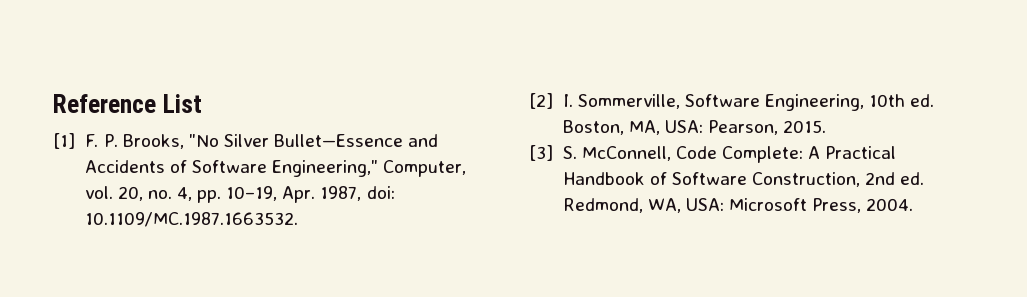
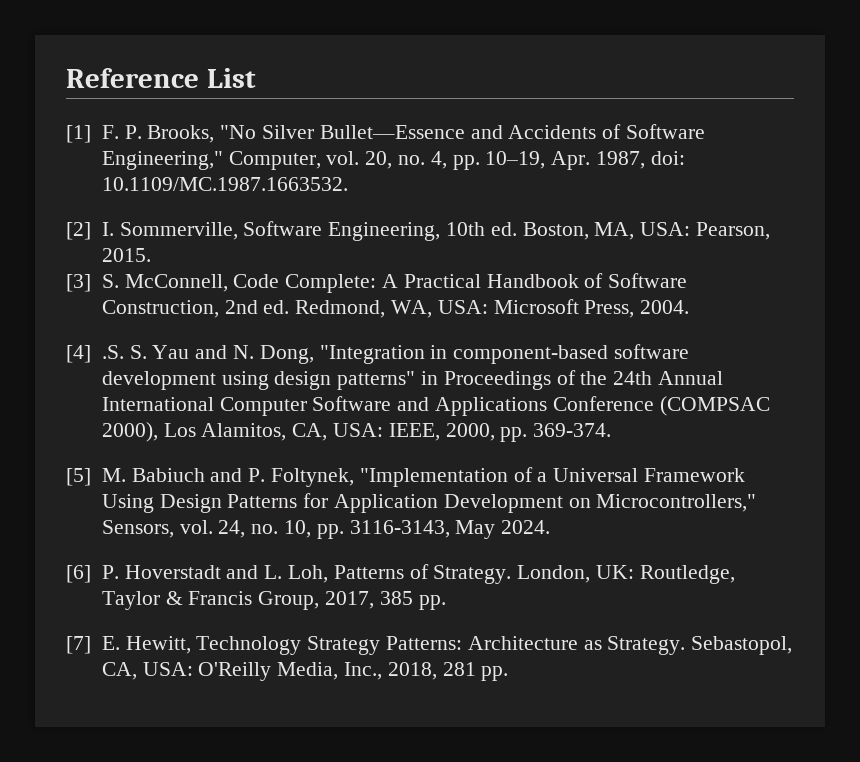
(914, 204) none -> [66,344,689,364] [101,370,723,390] [101,396,770,416] [101,422,612,442] [66,467,745,487] [101,493,757,513] [101,520,551,539] [66,564,735,584] [101,591,446,610] [66,636,793,655] [101,662,509,681] // [4] .S. S. Yau and N. Dong, "Integration in component-based software development using design patterns" in Proceedings of the 24th Annual International Computer Software and Applications Conference (COMPSAC 2000), Los Alamitos, CA, USA: IEEE, 2000, pp. 369-374. // [5] M. Babiuch and P. Foltynek, "Implementation of a Universal Framework Using Design Patterns for Application Development on Microcontrollers," Sensors, vol. 24, no. 10, pp. 3116-3143, May 2024. // [6] P. Hoverstadt and L. Loh, Patterns of Strategy. London, UK: Routledge, Taylor & Francis Group, 2017, 385 pp. // [7] E. Hewitt, Technology Strategy Patterns: Architecture as Strategy. Sebastopol, CA, USA: O'Reilly Media, Inc., 2018, 281 pp.

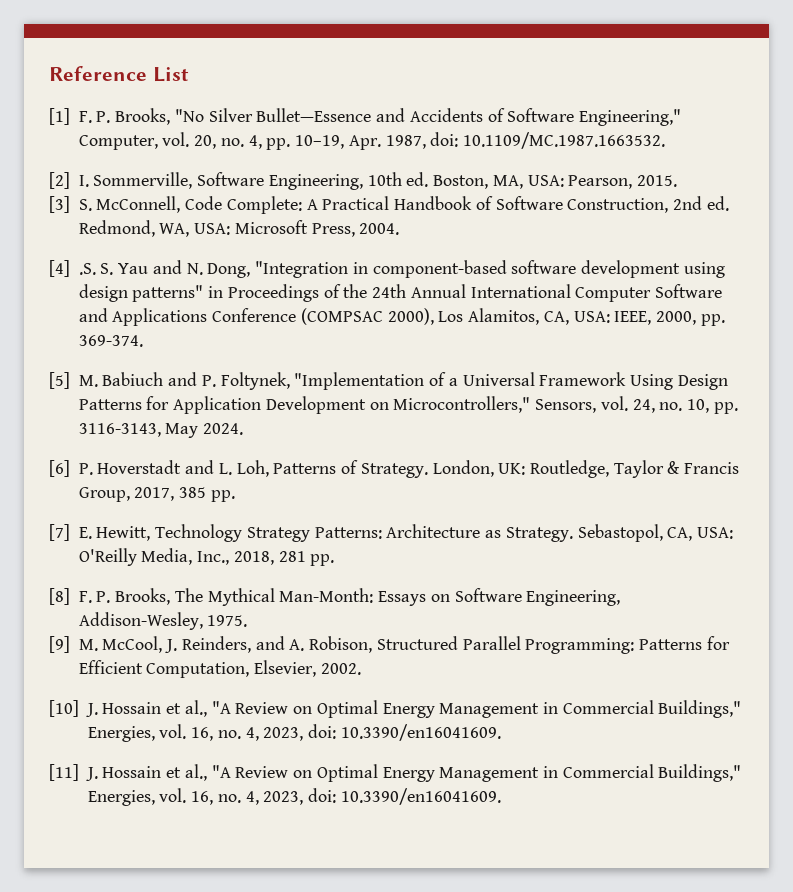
(509, 673) none -> [49,588,621,606] [78,612,248,630] [49,636,730,654] [78,660,361,678] [49,700,742,718] [87,724,501,742] [49,764,742,782] [87,788,501,806] // [8] F. P. Brooks, The Mythical Man-Month: Essays on Software Engineering, Addison-Wesley, 1975. // [9] M. McCool, J. Reinders, and A. Robison, Structured Parallel Programming: Patterns for Efficient Computation, Elsevier, 2002. // [10] J. Hossain et al., "A Review on Optimal Energy Management in Commercial Buildings," Energies, vol. 16, no. 4, 2023, doi: 10.3390/en16041609. // [11] J. Hossain et al., "A Review on Optimal Energy Management in Commercial Buildings," Energies, vol. 16, no. 4, 2023, doi: 10.3390/en16041609.

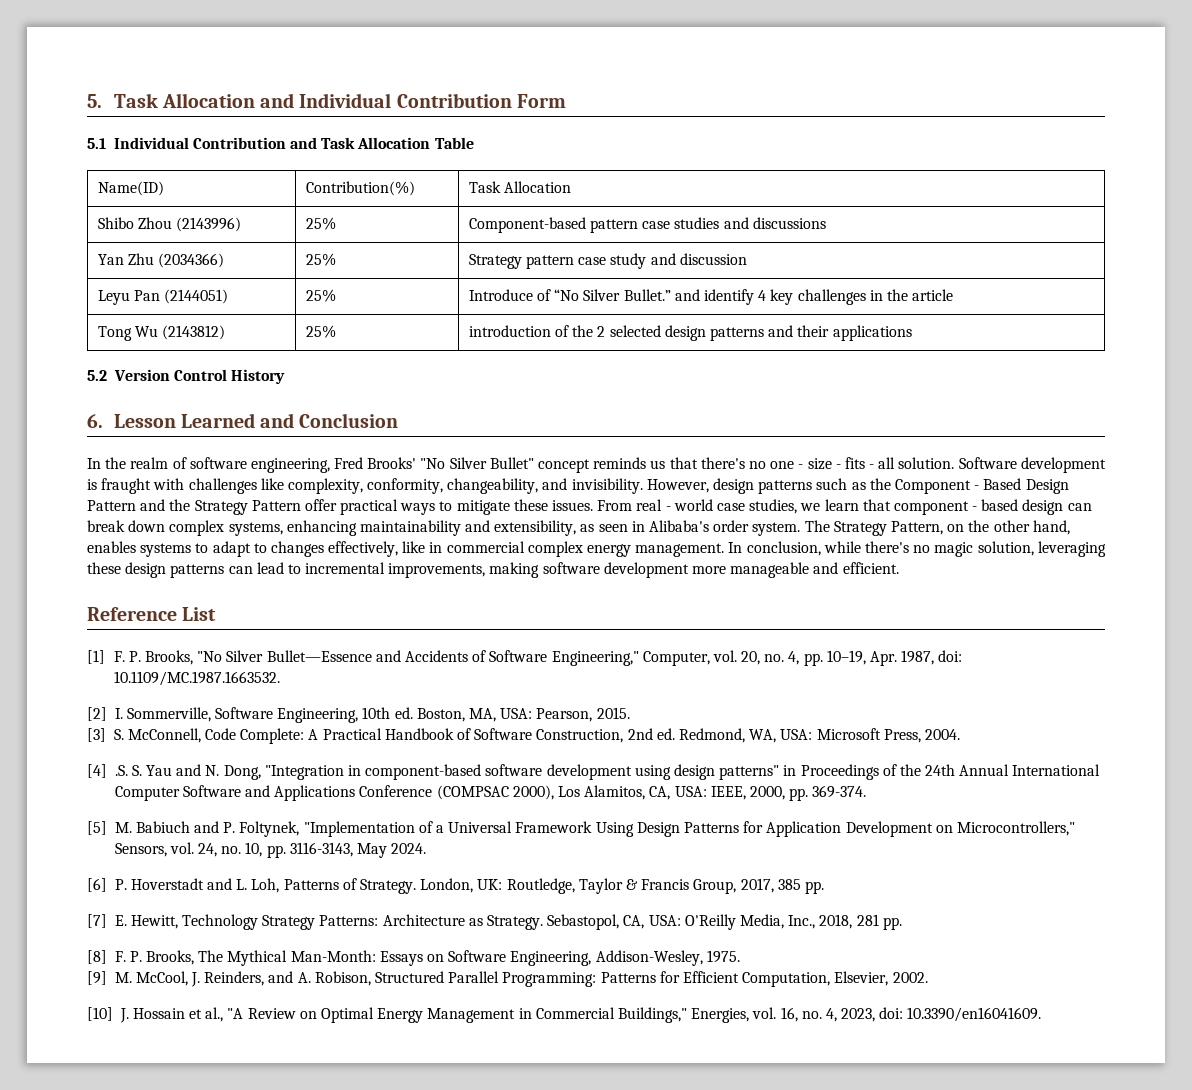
(49, 73) none -> [87,93,566,108] [87,137,474,149] [97,181,164,196] [305,181,415,196] [468,181,572,193] [97,217,242,232] [305,217,336,230] [468,217,826,233] [97,253,225,268] [305,253,336,266] [468,253,747,269] [97,289,229,305] [305,289,336,302] [468,289,954,305] [97,325,226,341] [305,325,336,338] [468,325,912,341] [87,369,286,384] [87,413,399,428] [87,457,1106,473] [87,478,1069,494] [87,499,1092,515] [87,520,1070,536] [87,541,1106,557] [87,562,899,578] 5. Task Allocation and Individual Contribution Form // 5.1 Individual Contribution and Task Allocation Table // Name(ID) | Contribution(%) | Task Allocation // Shibo Zhou (2143996) | 25% | Component-based pattern case studies and discussions // Yan Zhu (2034366) | 25% | Strategy pattern case study and discussion // Leyu Pan (2144051) | 25% | Introduce of “No Silver Bullet.” and identify 4 key challenges in the article // Tong Wu (2143812) | 25% | introduction of the 2 selected design patterns and their applications // 5.2 Version Control History // 6. Lesson Learned and Conclusion // In the realm of software engineering, Fred Brooks' "No Silver Bullet" concept reminds us that there's no one - size - fits - all solution. Software development is fraught with challenges like complexity, conformity, changeability, and invisibility. However, design patterns such as the Component - Based Design Pattern and the Strategy Pattern offer practical ways to mitigate these issues. From real - world case studies, we learn that component - based design can break down complex systems, enhancing maintainability and extensibility, as seen in Alibaba's order system. The Strategy Pattern, on the other hand, enables systems to adapt to changes effectively, like in commercial complex energy management. In conclusion, while there's no magic solution, leveraging these design patterns can lead to incremental improvements, making software development more manageable and efficient. //
[49,764,742,782] [87,788,501,806] // [11] J. Hossain et al., "A Review on Optimal Energy Management in Commercial Buildings," Energies, vol. 16, no. 4, 2023, doi: 10.3390/en16041609. -> (1042, 1014) none

